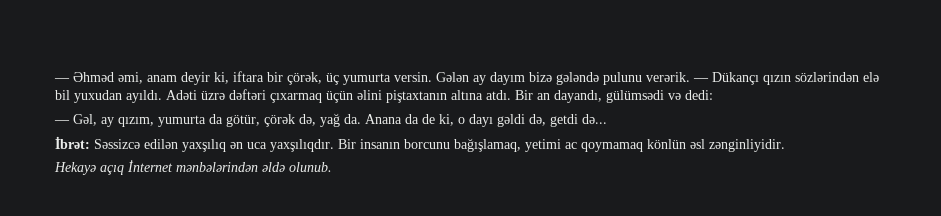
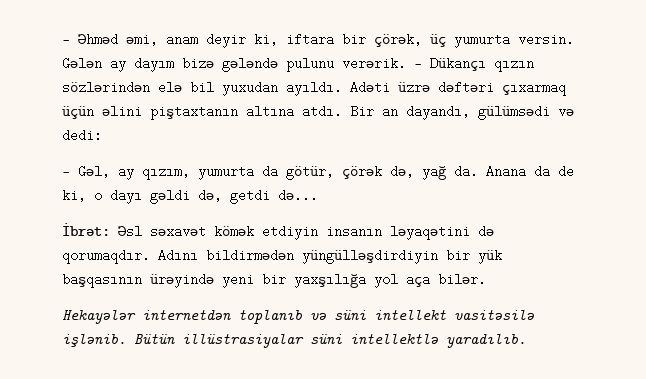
[94,138,785,152] [54,160,332,175] Səssizcə edilən yaxşılıq ən uca yaxşılıqdır. Bir insanın borcunu bağışlamaq, yetimi ac qoymamaq könlün əsl zənginliyidir. // Hekayə açıq İnternet mənbələrindən əldə olunub. -> [118,225,494,240] [62,249,502,264] [62,273,486,288] [62,310,534,324] [62,334,526,348] Əsl səxavət kömək etdiyin insanın ləyaqətini də qorumaqdır. Adını bildirmədən yüngülləşdirdiyin bir yük başqasının ürəyində yeni bir yaxşılığa yol aça bilər. // Hekayələr internetdən toplanıb və süni intellekt vasitəsilə işlənib. Bütün illüstrasiyalar süni intellektlə yaradılıb.

